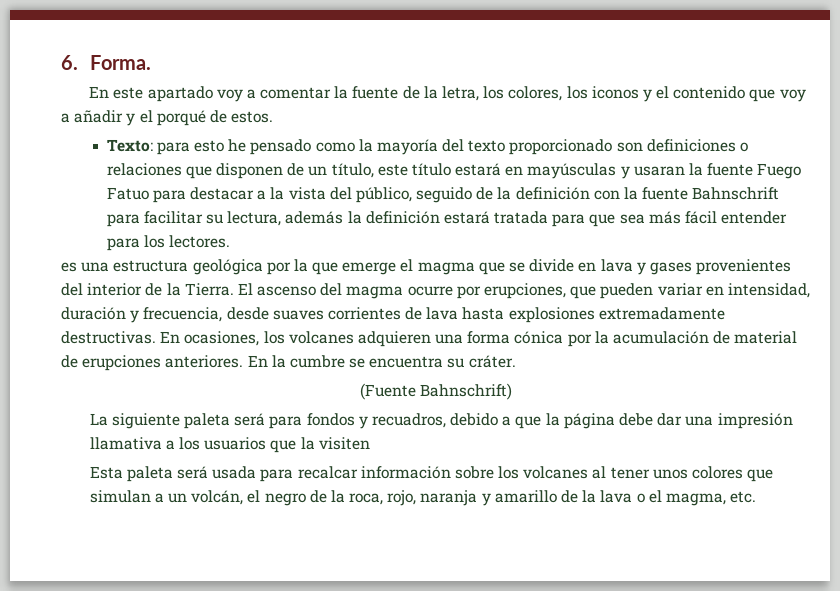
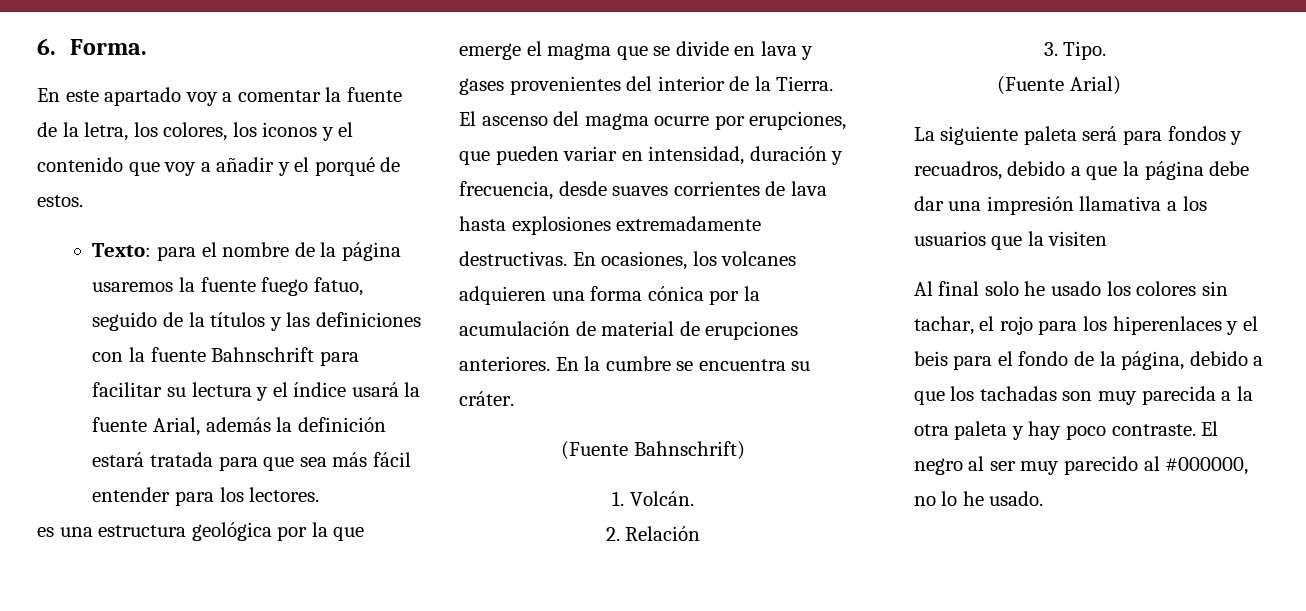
[193,139,749,155] [106,163,802,179] [106,187,590,203] esto he pensado como la mayoría del texto proporcionado son definiciones o relaciones que disponen de un título, este título estará en mayúsculas y usaran la fuente Fuego Fatuo para destacar a la vista del público, seguido de la definición -> [201,242,401,261] [92,277,363,296] [92,312,421,331] el nombre de la página usaremos la fuente fuego fatuo, seguido de la títulos y las definiciones
[227,211,282,226] lectura, -> [191,382,421,401] [92,417,200,436] lectura y el índice usará la fuente Arial,
(513, 391) none -> [612,491,694,506] [605,526,701,541] [1043,41,1107,60] [997,76,1121,95] // 1. Volcán. // 2. Relación // 3. Tipo. // (Fuente Arial)
[89,466,774,482] [89,490,757,506] Esta paleta será usada para recalcar información sobre los volcanes al tener unos colores que simulan a un volcán, el negro de la roca, rojo, naranja y amarillo de la lava o el magma, etc. -> [913,281,1228,296] [913,316,1258,335] [913,351,1264,370] [913,386,1253,405] [913,421,1219,440] [913,456,1249,475] [913,491,1044,506] Al final solo he usado los colores sin tachar, el rojo para los hiperenlaces y el beis para el fondo de la página, debido a que los tachadas son muy parecida a la otra paleta y hay poco contraste. El negro al ser muy parecido al #000000, no lo he usado.

